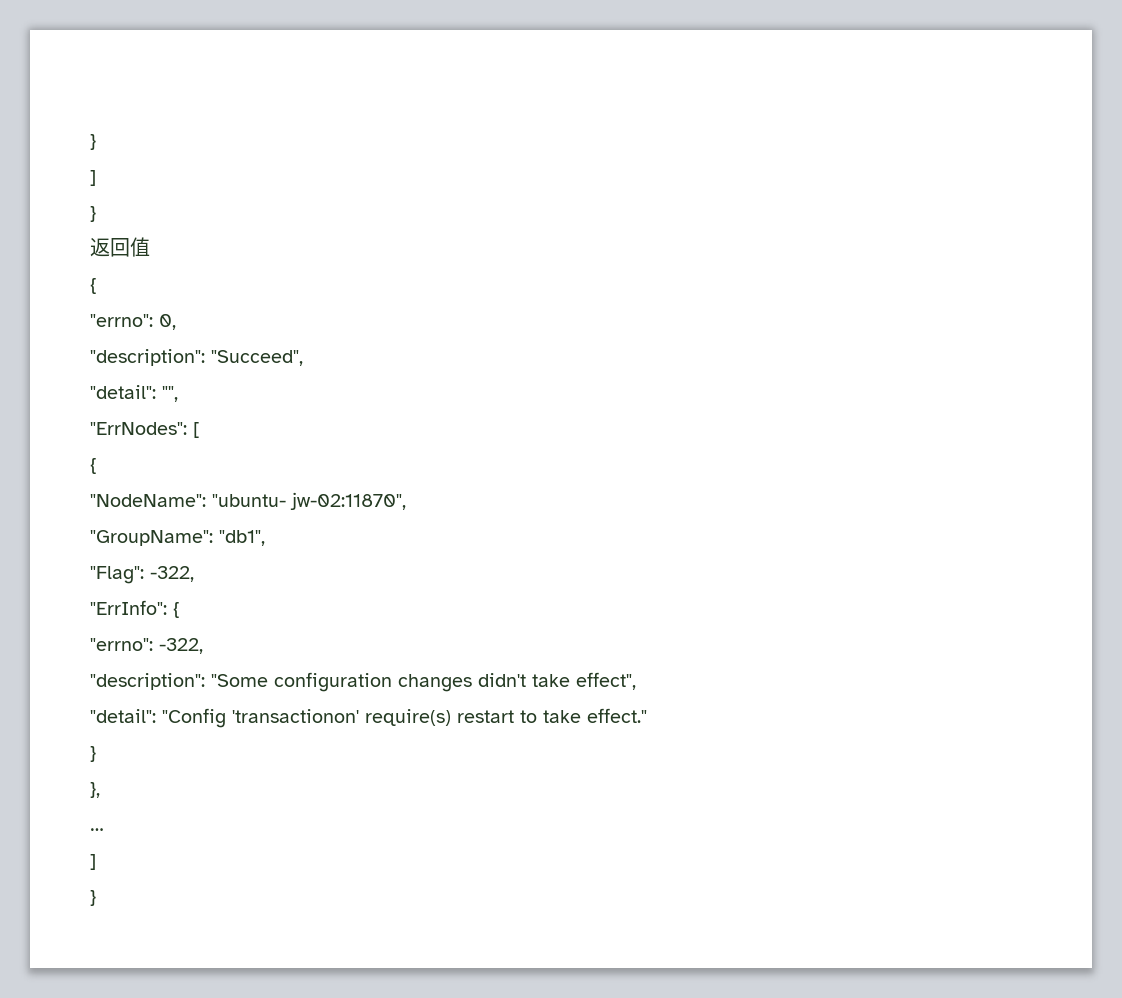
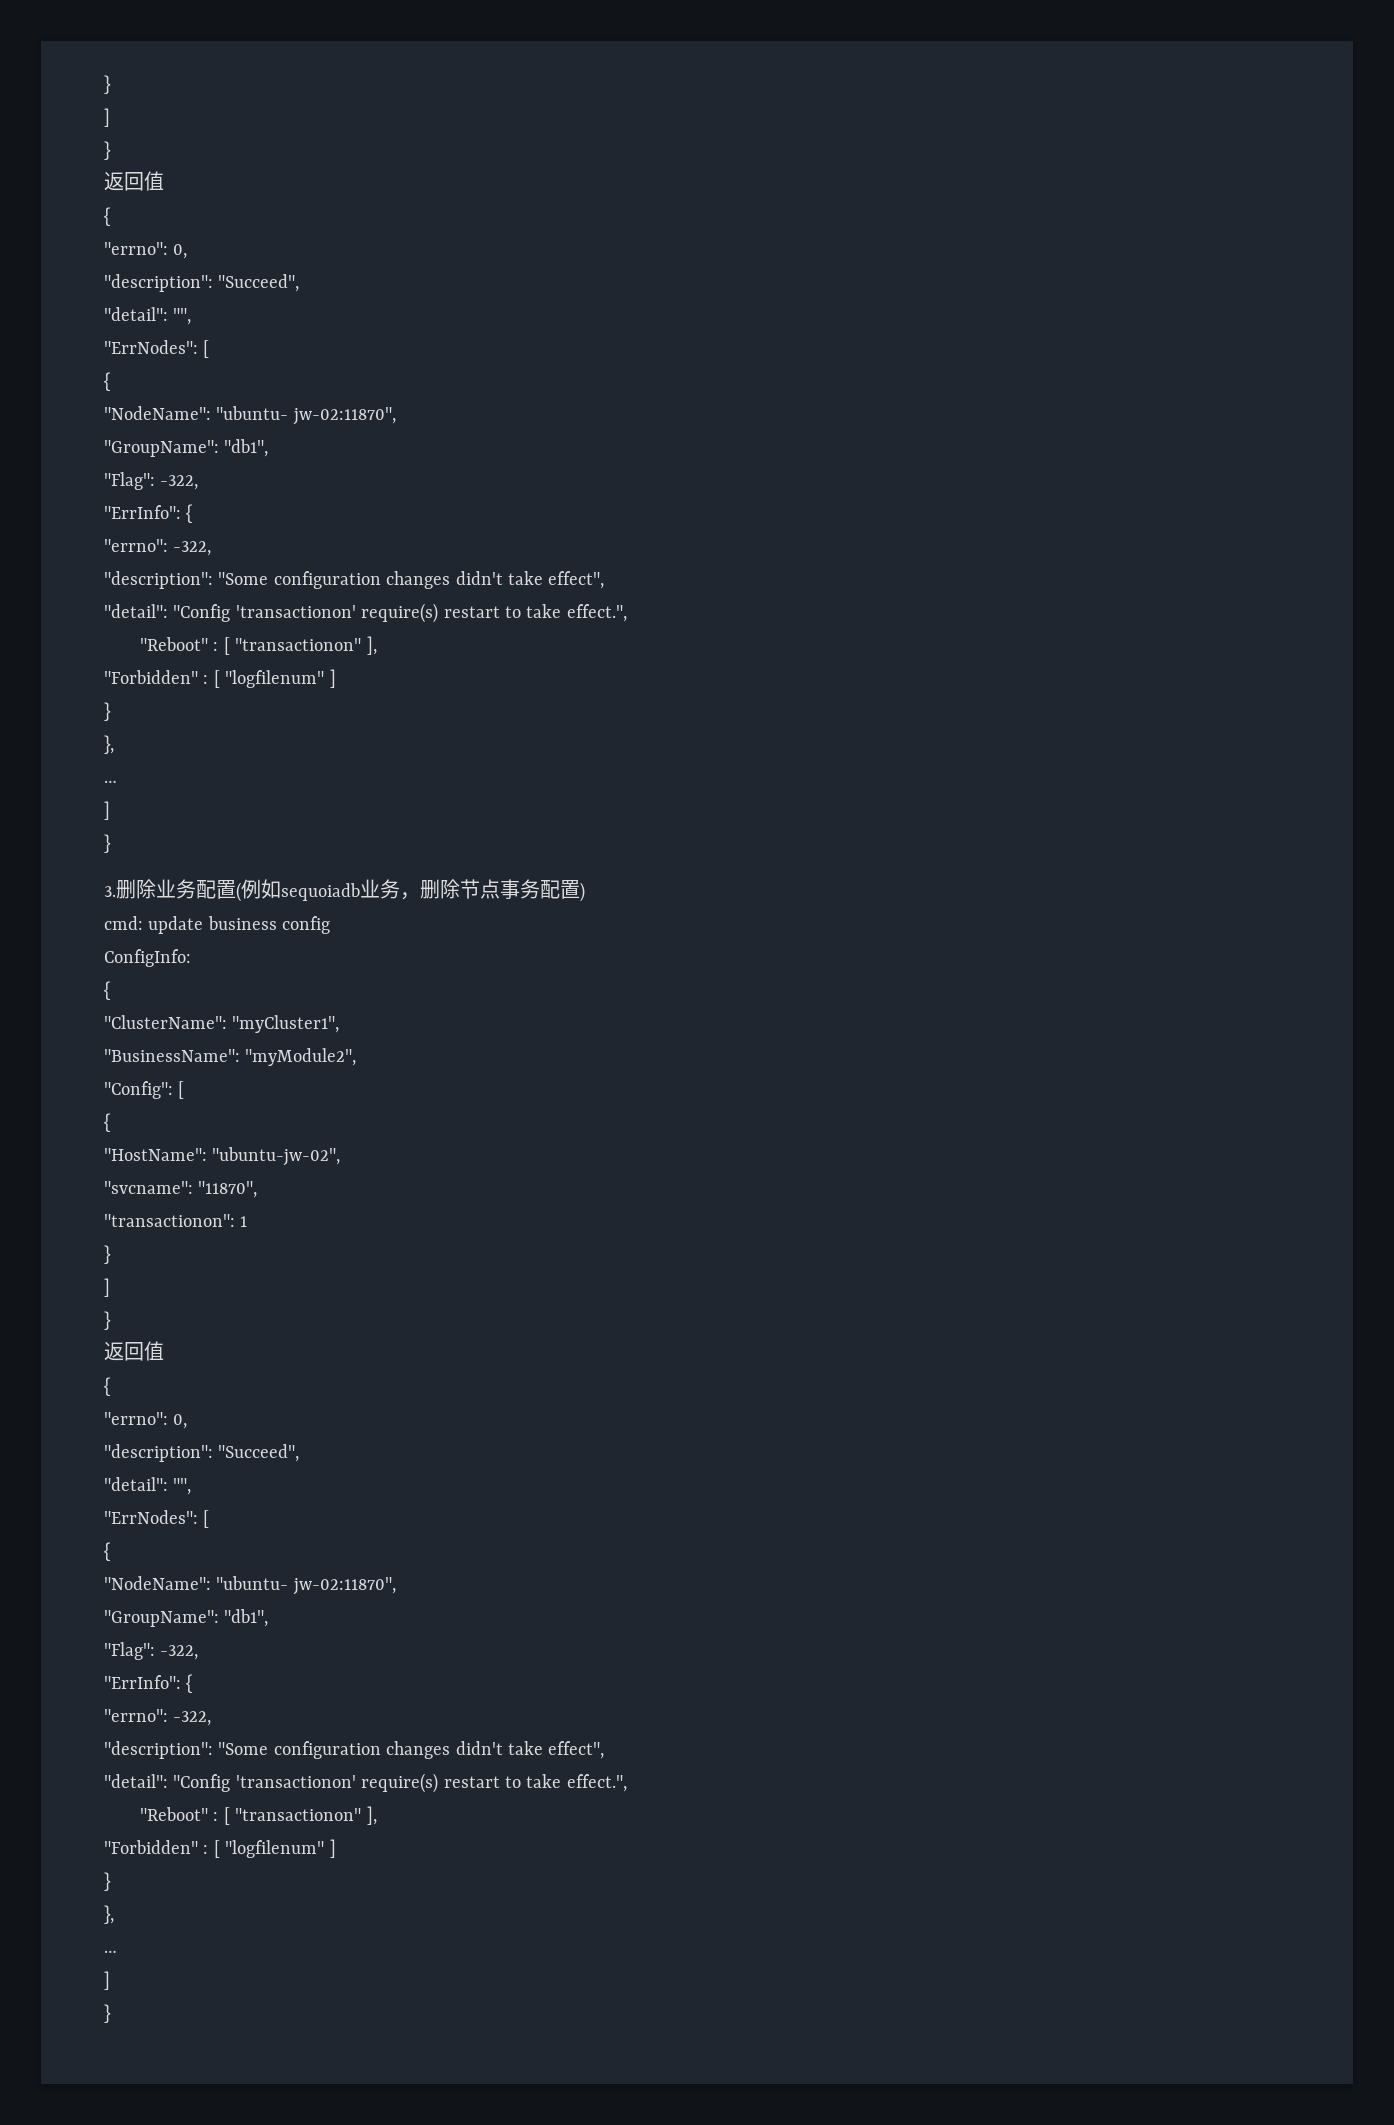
[587,708,647,723] [90,746,96,762] [90,782,100,798] [90,828,104,831] [90,854,96,870] [90,890,96,906] effect." // } // }, // … // ] // } -> [566,604,627,622] [140,636,377,655] [104,669,336,688] [104,702,111,721] [104,735,114,754] [104,780,117,783] [104,801,110,820] [104,834,111,853] [104,879,585,902] [104,916,331,934] [104,949,191,967] [104,981,111,1000] [104,1015,340,1033] [104,1048,357,1066] [104,1081,185,1099] [104,1113,111,1132] [104,1147,341,1166] [104,1181,258,1198] [104,1214,248,1227] [104,1245,111,1264] [104,1278,110,1297] [104,1311,111,1330] [104,1341,164,1361] [104,1377,111,1396] [104,1412,188,1429] [104,1444,300,1462] [104,1477,192,1495] [104,1510,210,1528] [104,1542,111,1561] [104,1576,396,1595] [104,1609,269,1627] [104,1642,199,1660] [104,1674,194,1693] [104,1709,212,1726] [104,1741,605,1759] [104,1773,627,1793] [140,1806,377,1825] [104,1839,336,1858] [104,1872,111,1891] [104,1905,114,1924] [104,1950,117,1953] [104,1971,110,1990] [104,2004,111,2023] effect.", // "Reboot" : [ "transactionon" ], // "Forbidden" : [ "logfilenum" ] // } // }, // … // ] // } // 3.删除业务配置(例如sequoiadb业务，删除节点事务配置) // cmd: update business config // ConfigInfo: // { // "ClusterName": "myCluster1", // "BusinessName": "myModule2", // "Config": [ // { // "HostName": "ubuntu-jw-02", // "svcname": "11870", // "transactionon": 1 // } // ] // } // 返回值 // { // "errno": 0, // "description": "Succeed", // "detail": "", // "ErrNodes": [ // { // "NodeName": "ubuntu- jw-02:11870", // "GroupName": "db1", // "Flag": -322, // "ErrInfo": { // "errno": -322, // "description": "Some configuration changes didn't take effect", // "detail": "Config 'transactionon' require(s) restart to take effect.", // "Reboot" : [ "transactionon" ], // "Forbidden" : [ "logfilenum" ] // } // }, // … // ] // }

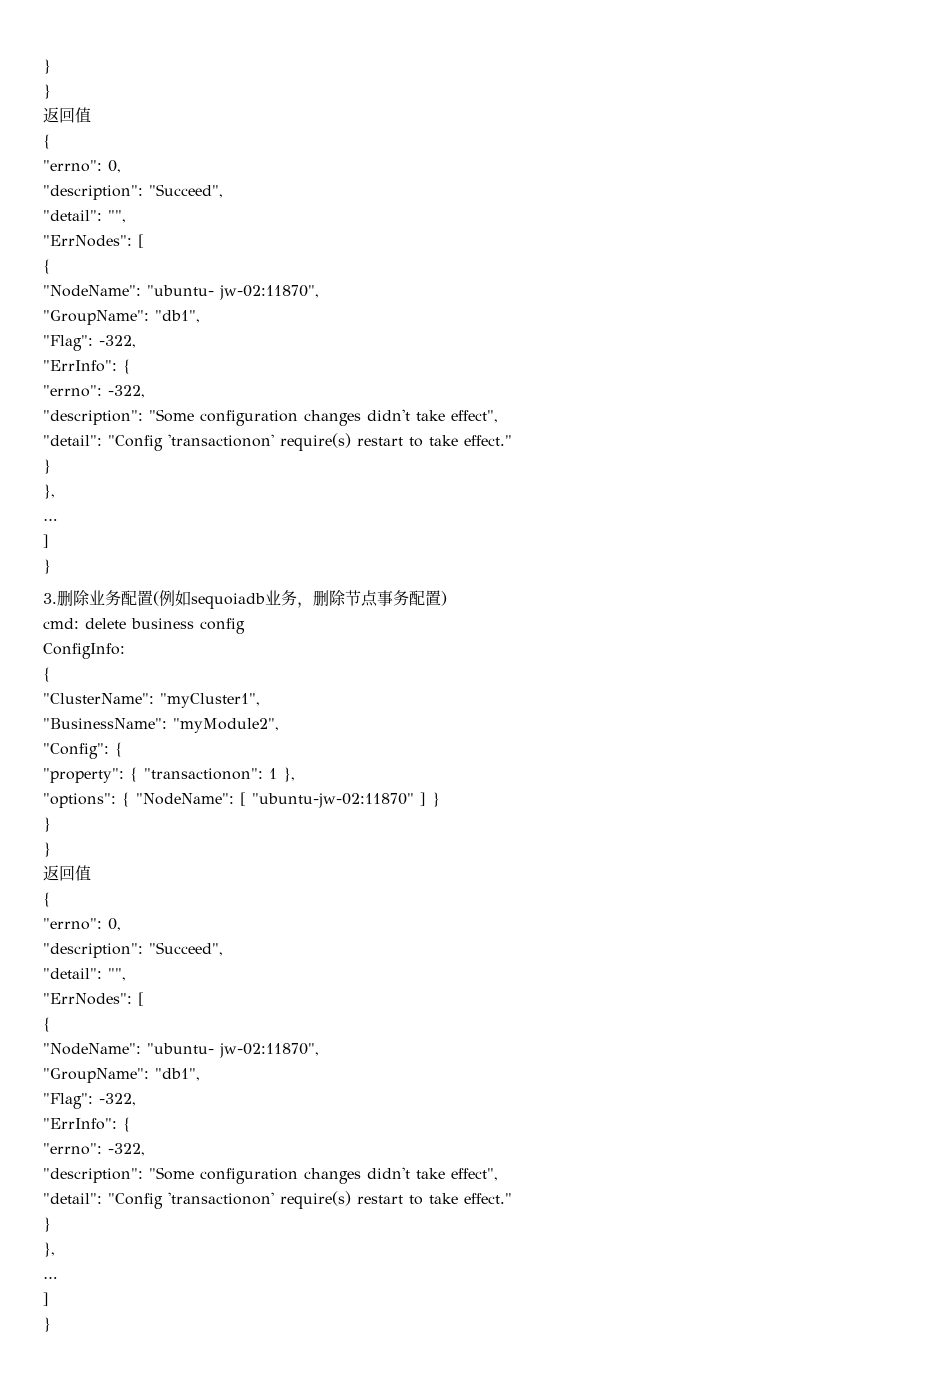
[104,75,111,94] [104,108,110,127] } // ] -> [43,59,51,74] }
[566,604,627,622] [140,636,377,655] [104,669,336,688] effect.", // "Reboot" : [ "transactionon" ], // "Forbidden" : [ "logfilenum" ] -> [464,435,512,446] effect."
[148,916,204,934] update -> [85,618,126,629] delete
[178,1081,185,1099] [104,1113,111,1132] [104,1147,341,1166] [104,1181,258,1198] [104,1214,248,1227] [104,1245,111,1264] [104,1278,110,1297] [ // { // "HostName": "ubuntu-jw-02", // "svcname": "11870", // "transactionon": 1 // } // ] -> [115,742,123,757] [43,767,295,783] [43,792,440,808] [43,817,51,832] { // "property": { "transactionon": 1 }, // "options": { "NodeName": [ "ubuntu-jw-02:11870" ] } // }
[566,1774,627,1792] [140,1806,377,1825] [104,1839,336,1858] effect.", // "Reboot" : [ "transactionon" ], // "Forbidden" : [ "logfilenum" ] -> [464,1193,512,1204] effect."

